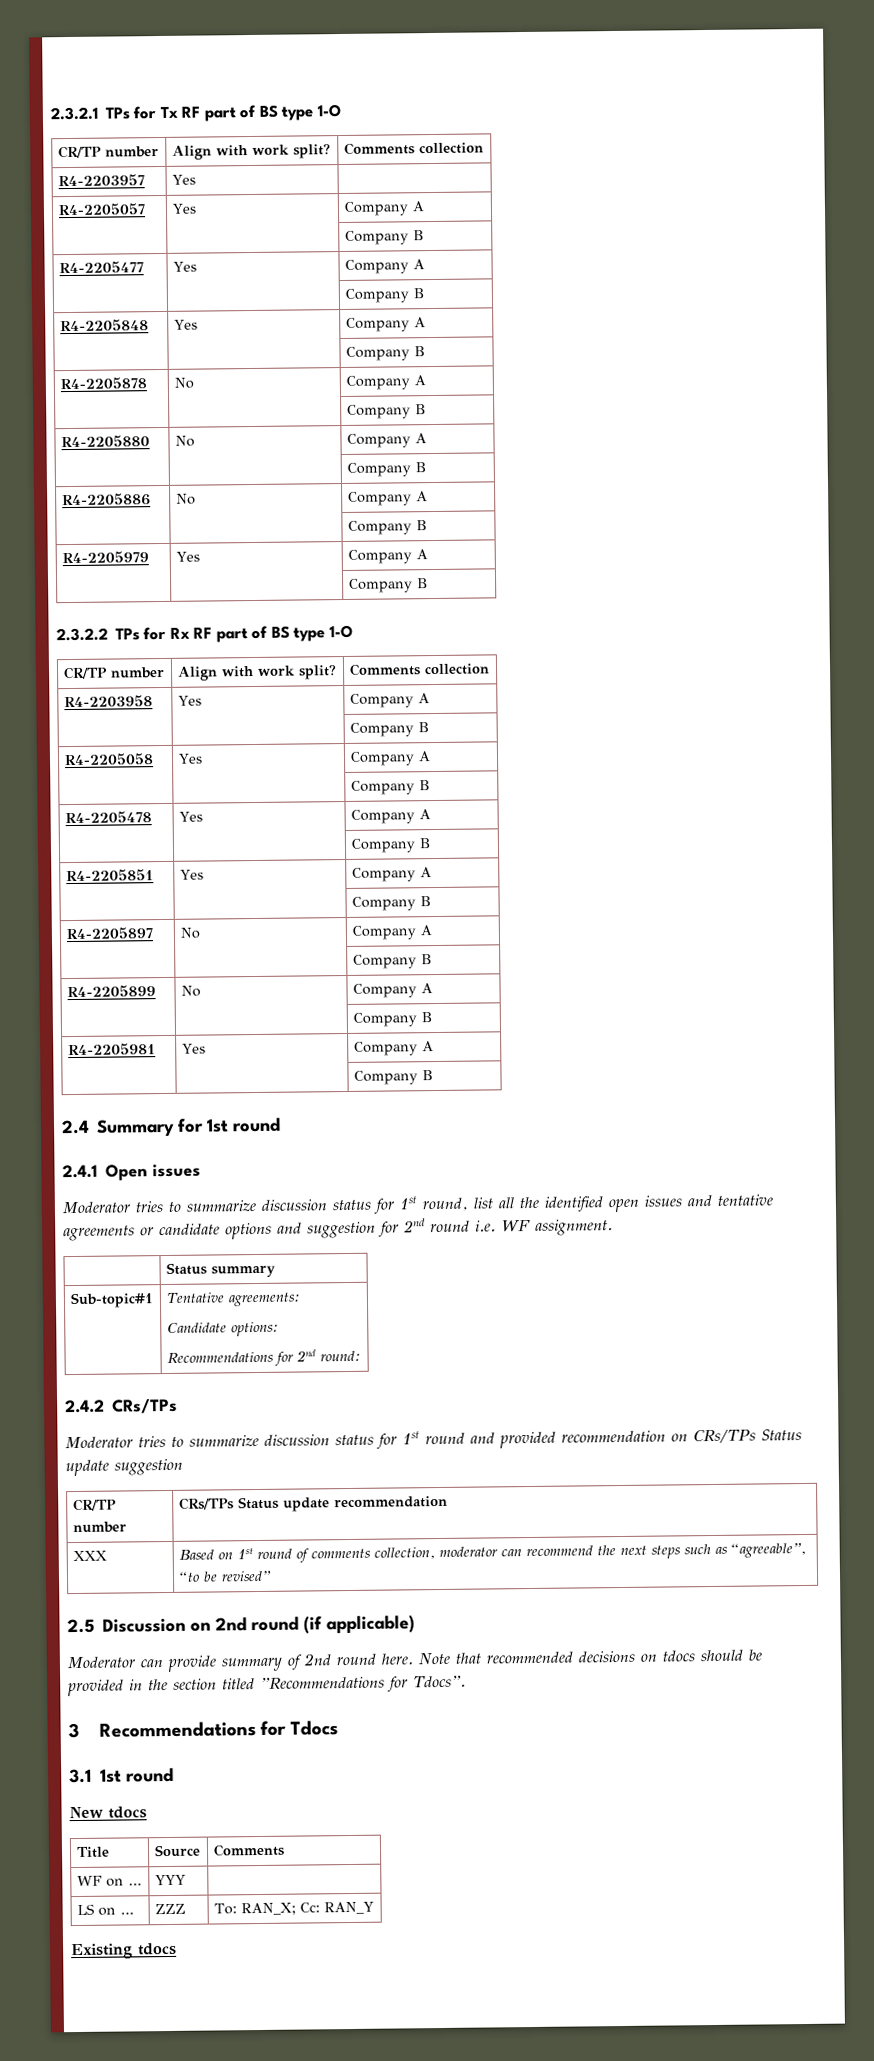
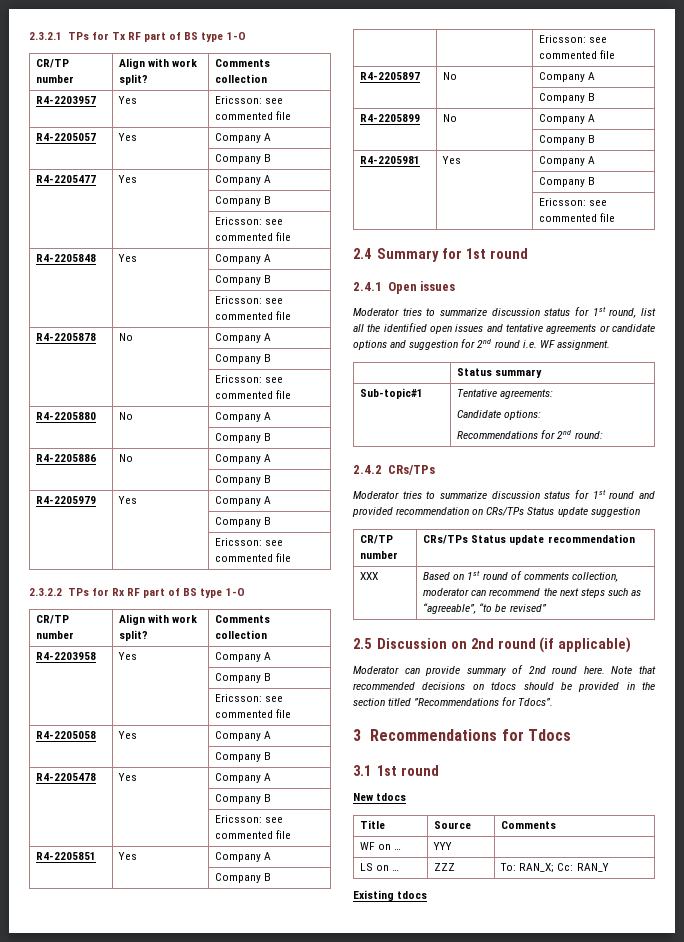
(196, 179) none -> [215,96,284,104] [215,111,292,120] Ericsson: see commented file
(424, 293) none -> [215,217,284,225] [215,232,292,241] // | | Ericsson: see commented file
(425, 351) none -> [215,296,284,304] [215,311,292,320] // | | Ericsson: see commented file
(426, 409) none -> [215,375,284,383] [215,390,292,399] // | | Ericsson: see commented file
(428, 583) none -> [215,538,284,546] [215,553,292,562] // | | Ericsson: see commented file
(429, 727) none -> [215,694,284,702] [215,709,292,718] // | | Ericsson: see commented file
(430, 843) none -> [215,815,284,823] [215,830,292,839] // | | Ericsson: see commented file
(431, 901) none -> [539,35,608,43] [539,50,616,59] // | | Ericsson: see commented file
(433, 1075) none -> [539,198,608,206] [539,213,616,222] // | | Ericsson: see commented file

